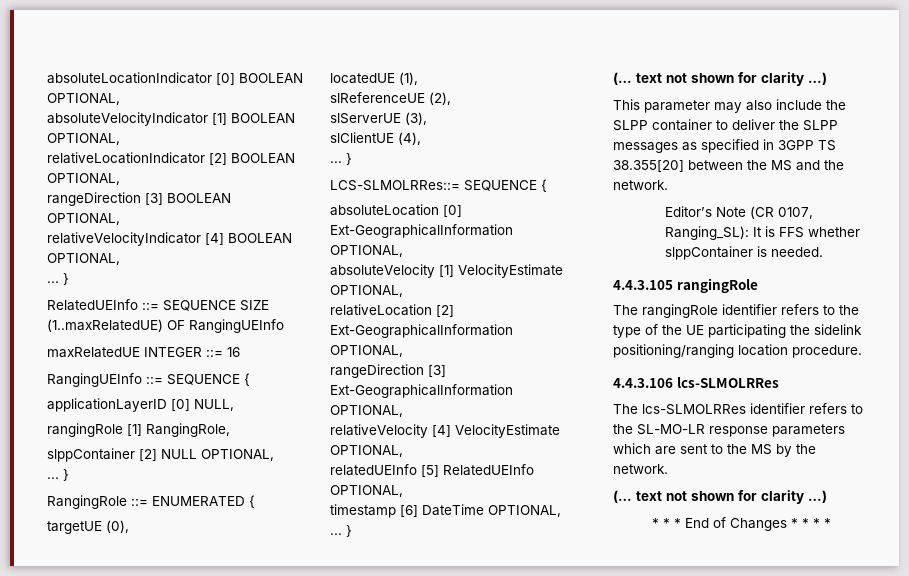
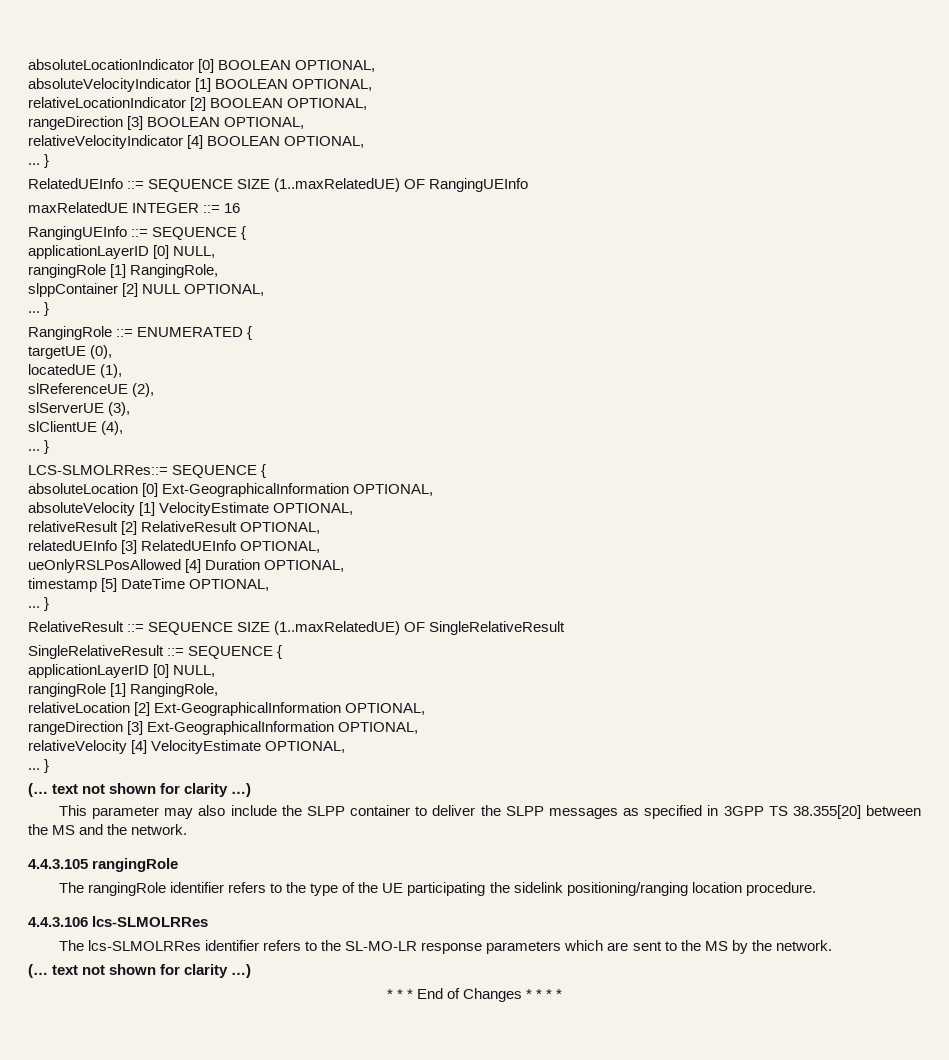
(403, 291) none -> [28,521,321,535] [28,540,321,554] [28,559,345,573] [28,578,270,592] [28,597,50,611] [28,621,566,635] [28,645,283,659] [28,664,216,678] [28,683,219,697] // relativeResult [2] RelativeResult OPTIONAL, // relatedUEInfo [3] RelatedUEInfo OPTIONAL, // ueOnlyRSLPosAllowed [4] Duration OPTIONAL, // timestamp [5] DateTime OPTIONAL, // ... } // RelativeResult ::= SEQUENCE SIZE (1..maxRelatedUE) OF SingleRelativeResult // SingleRelativeResult ::= SEQUENCE { // applicationLayerID [0] NULL, // rangingRole [1] RangingRole,
[330,464,534,477] [330,485,403,497] [330,504,561,518] // relatedUEInfo [5] RelatedUEInfo OPTIONAL, // timestamp [6] DateTime OPTIONAL, -> (346, 747) none
[664,206,813,219] [664,226,860,240] [664,246,823,260] // Editor’s Note (CR 0107, Ranging_SL): It is FFS whether slppContainer is needed. -> (188, 829) none

